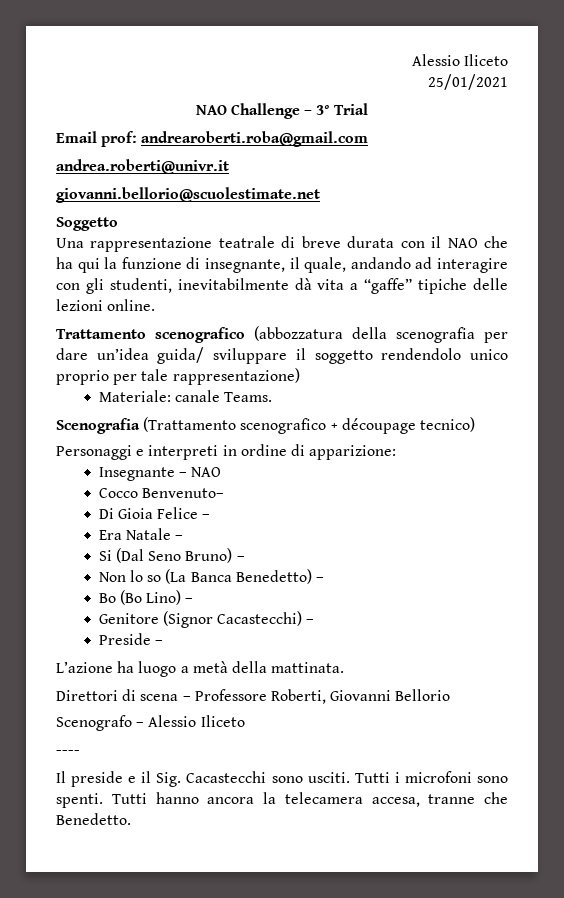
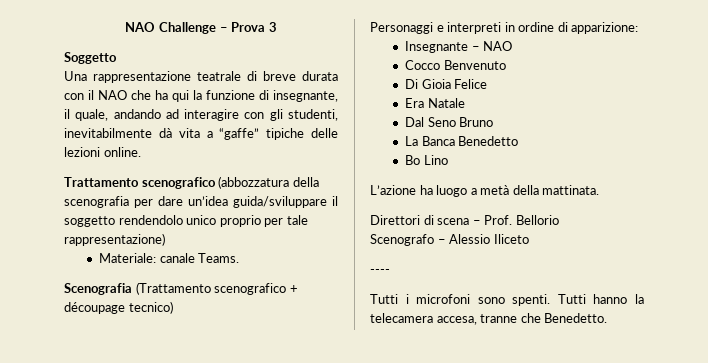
[411,54,508,66] [428,74,508,90] [195,103,369,119] [56,131,369,147] [56,159,229,174] [56,187,320,203] Alessio Iliceto // 25/01/2021 // NAO Challenge – 3° Trial // Email prof: andrearoberti.roba@gmail.com // andrea.roberti@univr.it // giovanni.bellorio@scuolestimate.net -> [125,22,277,34] NAO Challenge – Prova 3
[157,347,288,364] guida/ sviluppare -> [233,196,327,208] guida/sviluppare
[141,488,224,498] Benvenuto– -> [443,60,506,70] Benvenuto
[202,514,211,519] – -> (488, 84) none
[175,535,184,540] [98,548,245,563] [98,569,324,584] [98,590,194,605] [98,611,315,628] [98,633,163,645] – // Si (Dal Seno Bruno) – // Non lo so (La Banca Benedetto) – // Bo (Bo Lino) – // Genitore (Signor Cacastecchi) – // Preside – -> [405,117,494,127] [405,136,519,146] [405,155,448,165] // Dal Seno Bruno // La Banca Benedetto // Bo Lino
[194,689,392,704] Professore Roberti, Giovanni -> [484,215,513,225] Prof.
[56,771,350,787] Il preside e il Sig. Cacastecchi sono usciti. -> (390, 271) none
[207,797,255,804] ancora -> (628, 299) none

